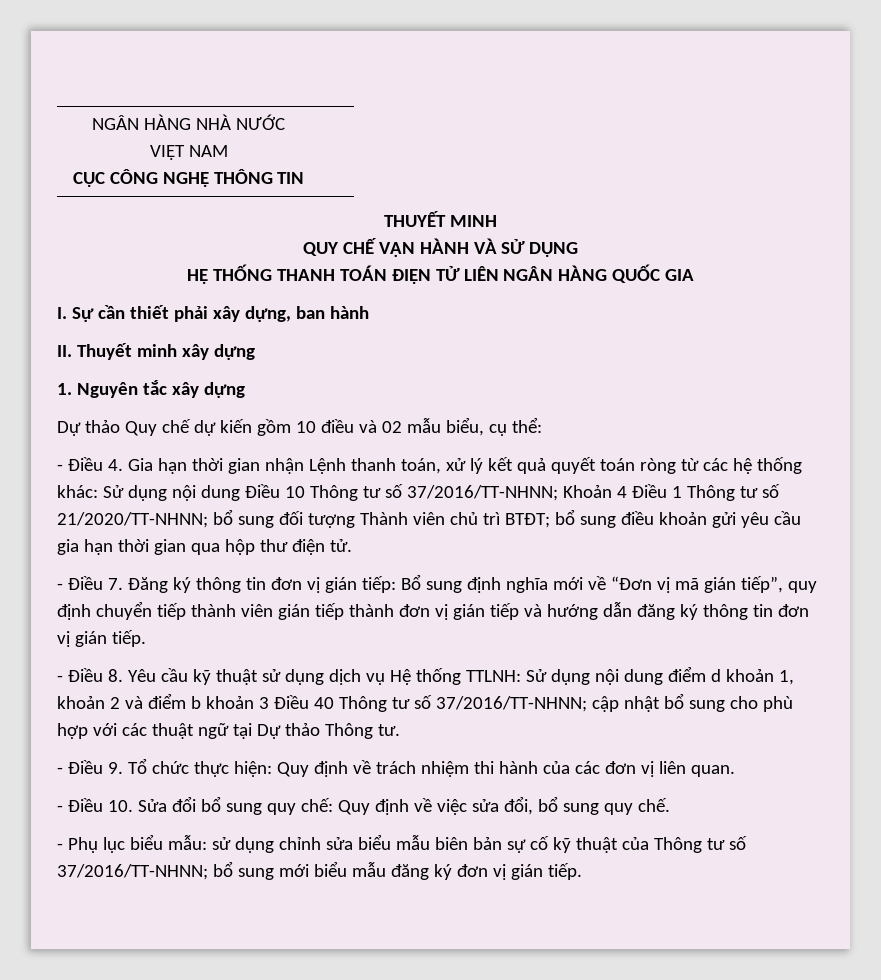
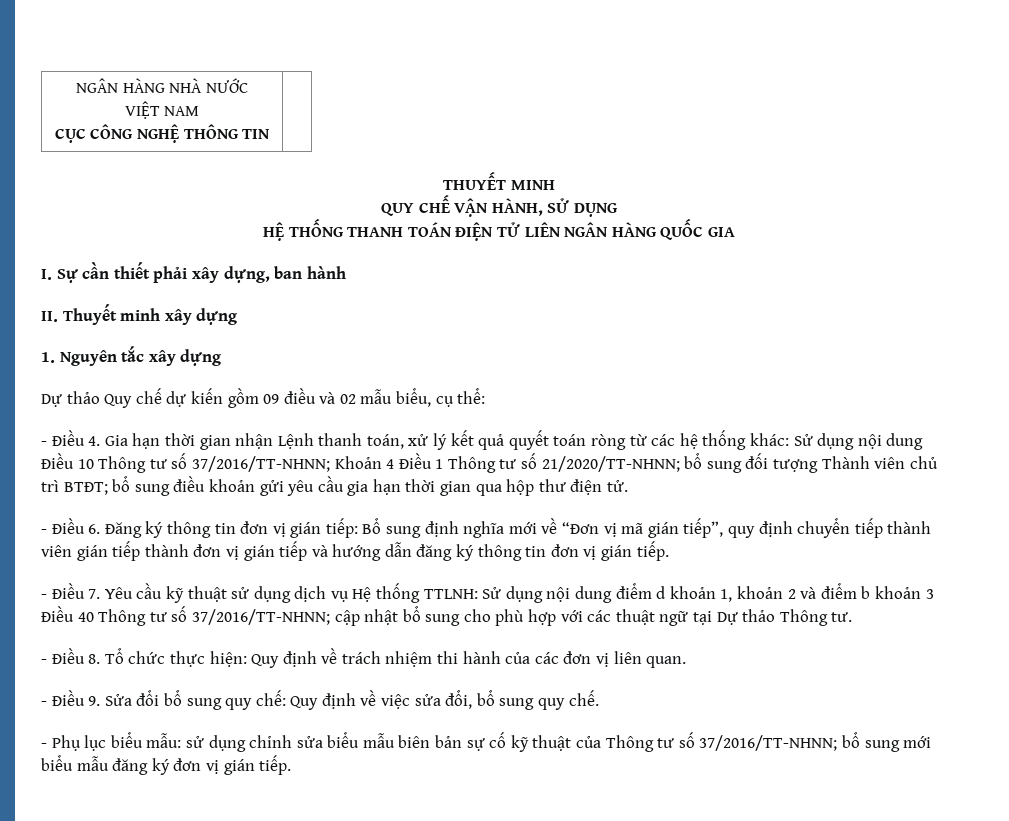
[419,238,497,254] HÀNH VÀ -> [491,198,543,216] HÀNH,
[295,421,316,433] 10 -> [263,394,280,404] 09
[107,578,123,590] 7. -> [88,524,101,534] 6.
[107,669,123,682] 8. -> [88,589,101,599] 7.
[107,762,123,774] 9. -> [88,654,101,664] 8.
[107,800,133,812] 10. -> [88,696,101,706] 9.

